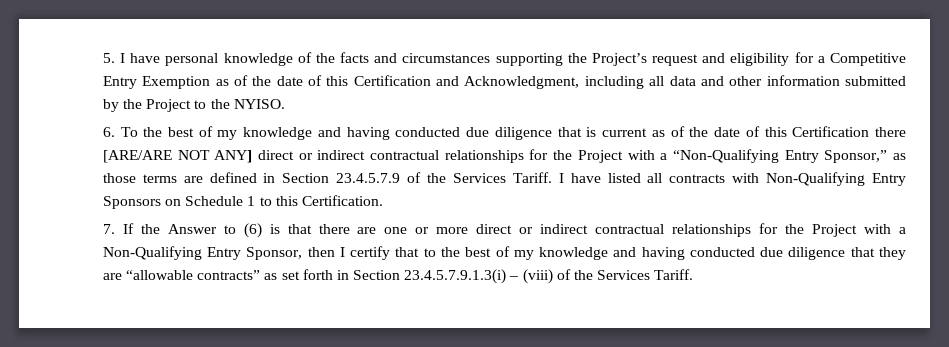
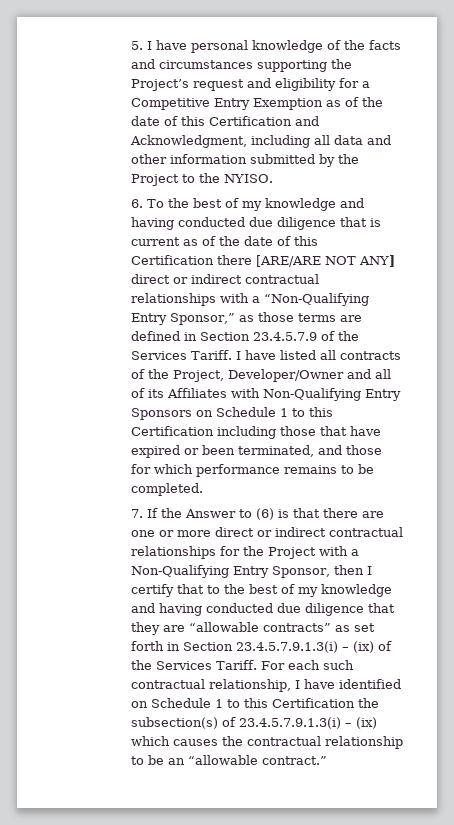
[529,149,623,163] for the Project -> (217, 299) none
(726, 178) none -> [131,369,392,382] [131,388,228,398] of the Project, Developer/Owner and all of its Affiliates
[301,195,383,206] Certification. -> [131,426,382,439] [131,445,383,458] [131,464,375,477] [131,483,204,496] Certification including those that have expired or been terminated, and those for which performance remains to be completed.
[522,269,694,284] (viii) of the Services Tariff. -> [353,641,393,653] [131,660,355,670] [131,679,402,692] [131,698,380,708] [131,717,378,729] [131,736,404,749] [131,755,328,765] (ix) of the Services Tariff. For each such contractual relationship, I have identified on Schedule 1 to this Certification the subsection(s) of 23.4.5.7.9.1.3(i) – (ix) which causes the contractual relationship to be an “allowable contract.”

